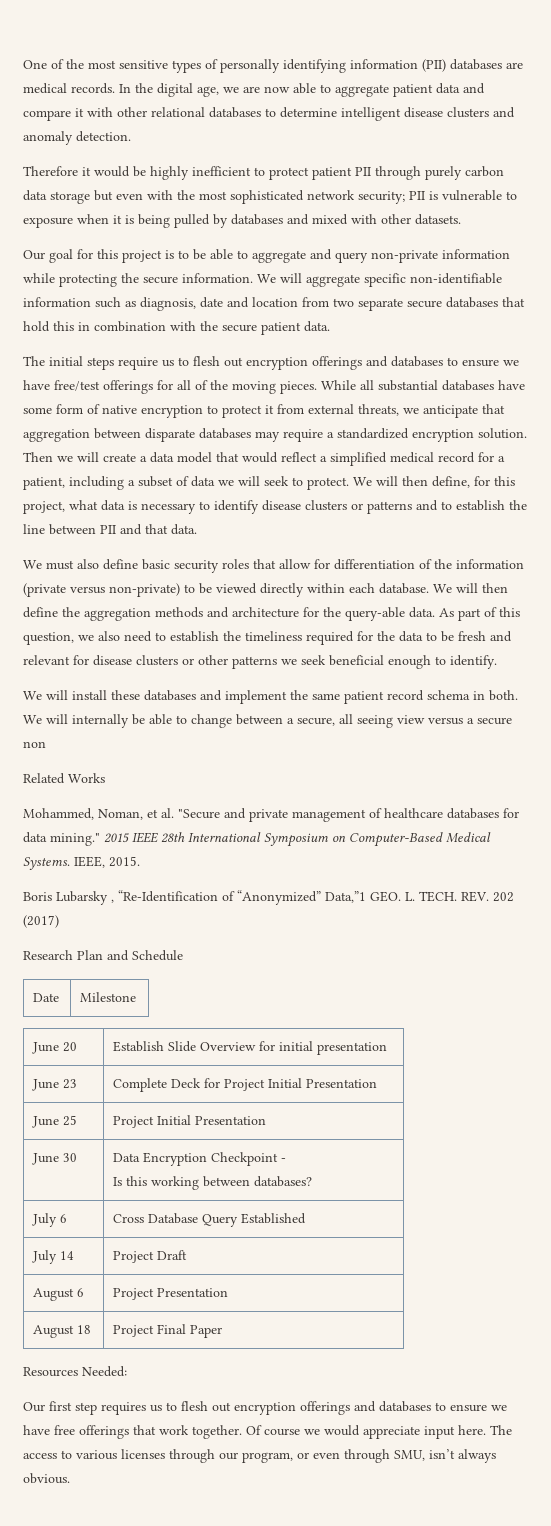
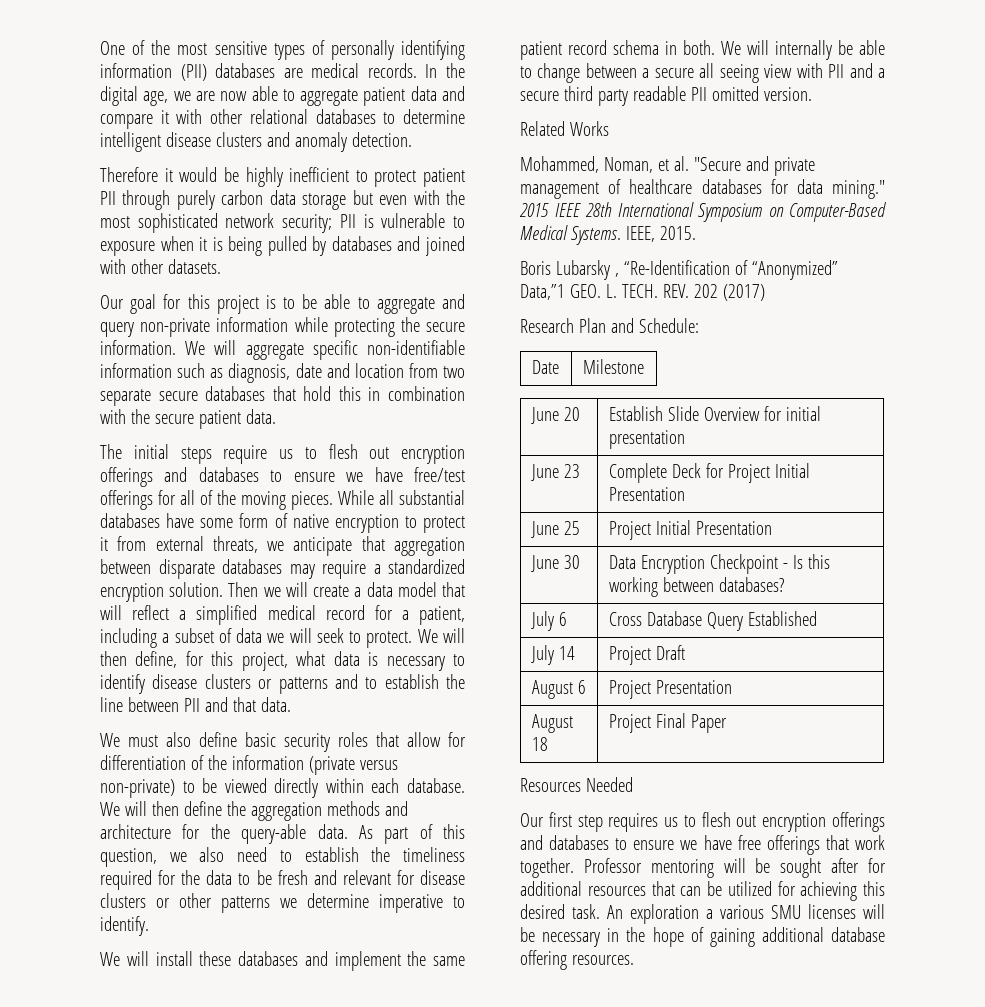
[312,214,348,225] mixed -> [424,236,465,256] joined
[242,452,278,463] would -> [100,605,122,620] will
[301,655,431,669] seek beneficial enough -> [307,893,443,913] determine imperative
[297,717,335,726] secure, -> [654,68,694,78] secure
[428,717,512,725] [23,741,46,748] versus a secure non -> [796,63,885,78] [520,86,812,106] with PII and a secure third party readable PII omitted version.
[132,950,183,961] Schedule -> [638,318,699,333] Schedule:
(287, 1160) // -> (788, 566) none
[82,1366,127,1377] Needed: -> [585,777,633,792] Needed
[246,1425,512,1439] [23,1449,496,1463] [23,1473,70,1484] Of course we would appreciate input here. The access to various licenses through our program, or even through SMU, isn’t always obvious. -> [583,858,886,878] [520,881,885,901] [520,904,885,924] [520,927,885,947] [520,950,634,970] Professor mentoring will be sought after for additional resources that can be utilized for achieving this desired task. An exploration a various SMU licenses will be necessary in the hope of gaining additional database offering resources.

